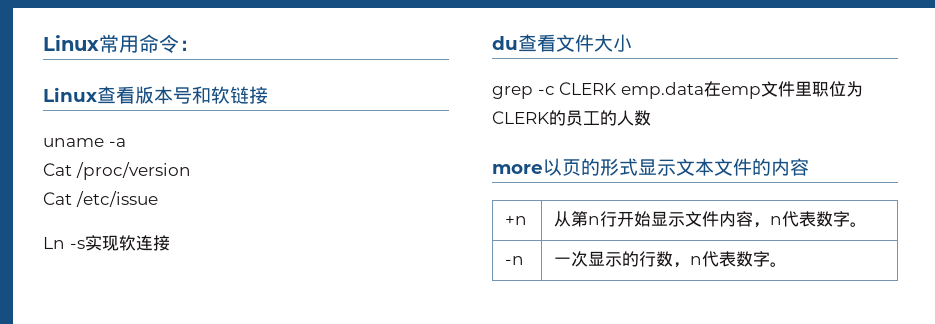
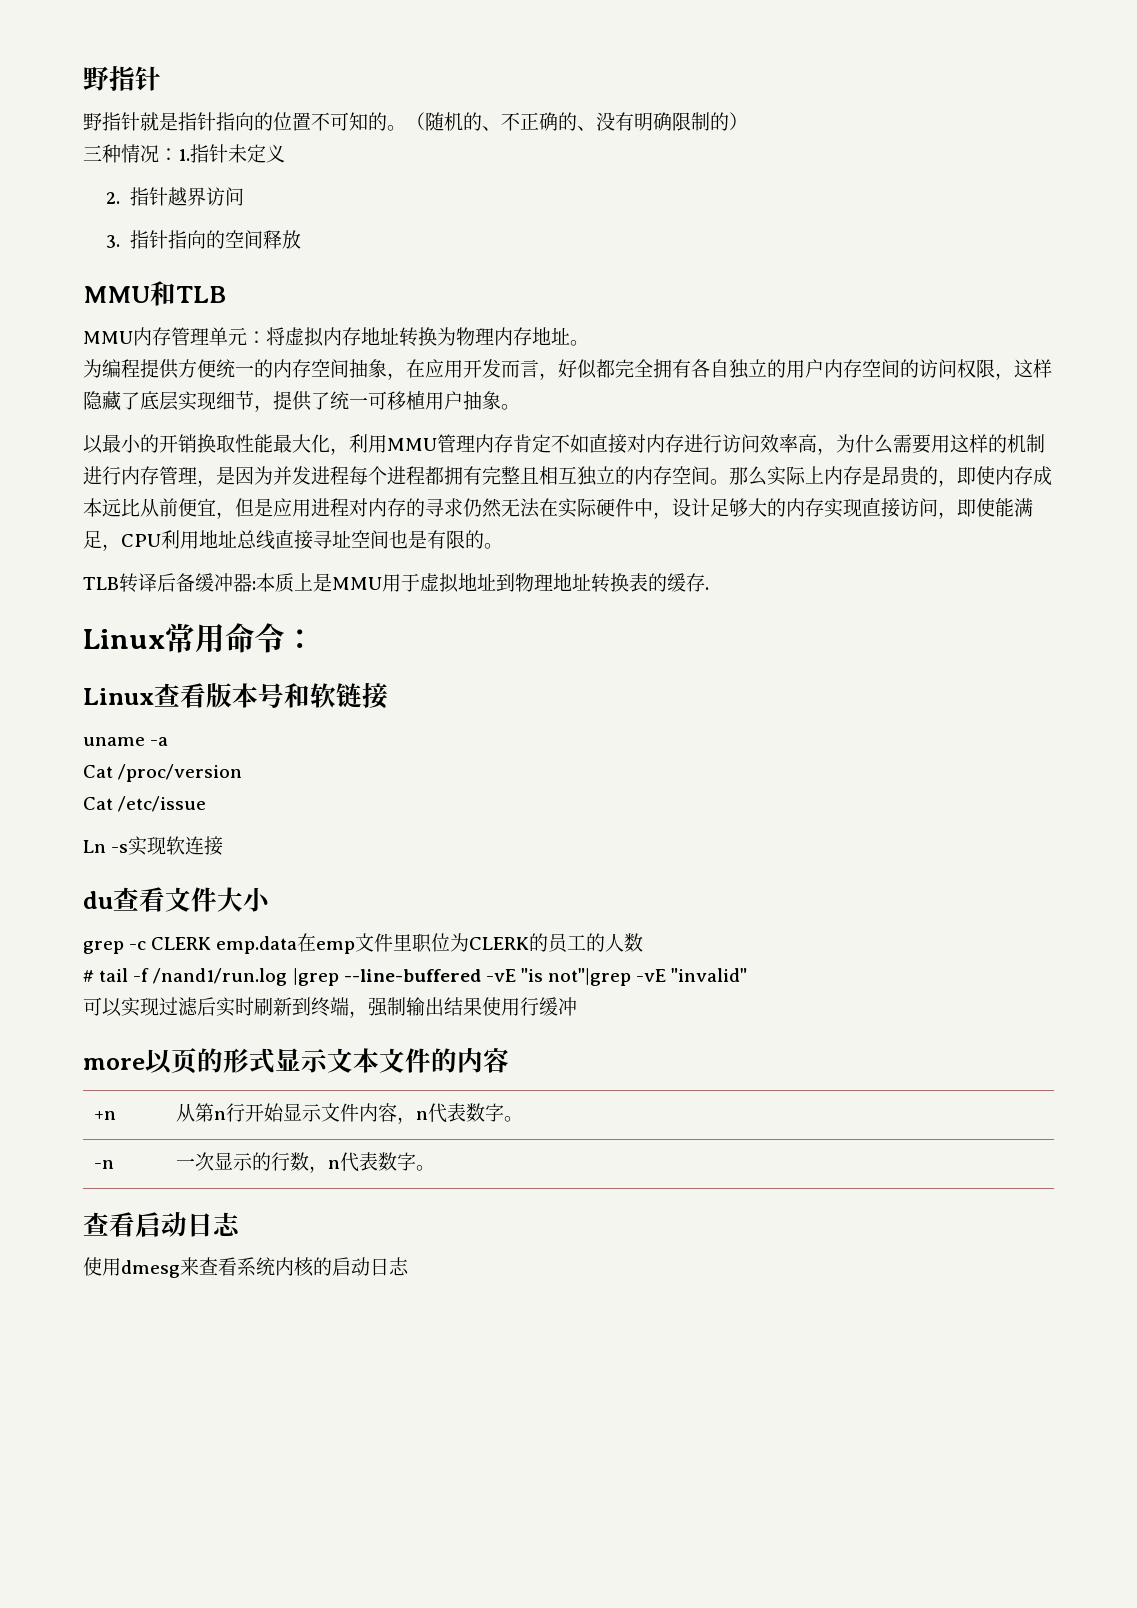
(43, 43) none -> [83,66,161,91] [83,112,748,131] [83,144,285,163] [106,187,244,206] [106,230,301,249] [83,281,226,306] [83,327,589,347] [83,359,1052,380] [83,390,520,412] [83,434,1045,455] [83,466,1052,487] [83,498,1033,519] [83,530,503,551] [83,573,709,593] 野指针 // 野指针就是指针指向的位置不可知的。（随机的、不正确的、没有明确限制的） // 三种情况：1.指针未定义 // 2.指针越界访问 // 3.指针指向的空间释放 // MMU和TLB // MMU内存管理单元：将虚拟内存地址转换为物理内存地址。 // 为编程提供方便统一的内存空间抽象，在应用开发而言，好似都完全拥有各自独立的用户内存空间的访问权限，这样隐藏了底层实现细节，提供了统一可移植用户抽象。 // 以最小的开销换取性能最大化，利用MMU管理内存肯定不如直接对内存进行访问效率高，为什么需要用这样的机制进行内存管理，是因为并发进程每个进程都拥有完整且相互独立的内存空间。那么实际上内存是昂贵的，即使内存成本远比从前便宜，但是应用进程对内存的寻求仍然无法在实际硬件中，设计足够大的内存实现直接访问，即使能满足，CPU利用地址总线直接寻址空间也是有限的。 // TLB转译后备缓冲器:本质上是MMU用于虚拟地址到物理地址转换表的缓存. //
(651, 118) none -> [83,968,748,986] [83,997,577,1018] // # tail -f /nand1/run.log |grep --line-buffered -vE "is not"|grep -vE "invalid" // 可以实现过滤后实时刷新到终端，强制输出结果使用行缓冲
(788, 264) none -> [83,1211,241,1237] [83,1257,409,1278] // 查看启动日志 // 使用dmesg来查看系统内核的启动日志

